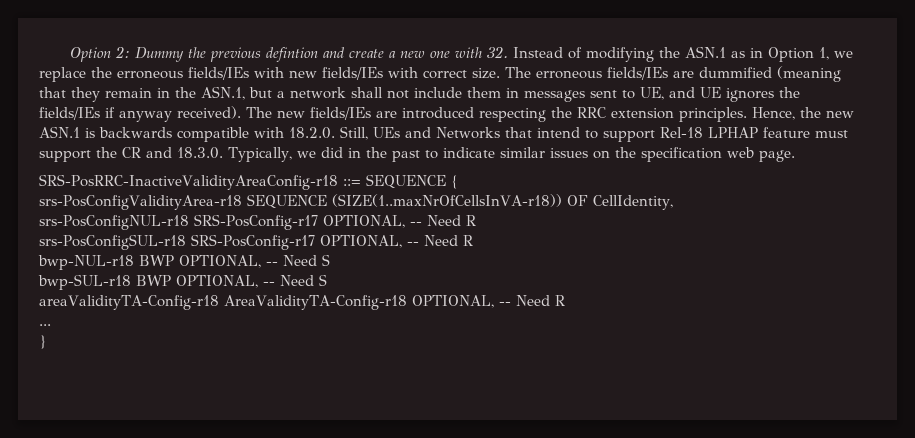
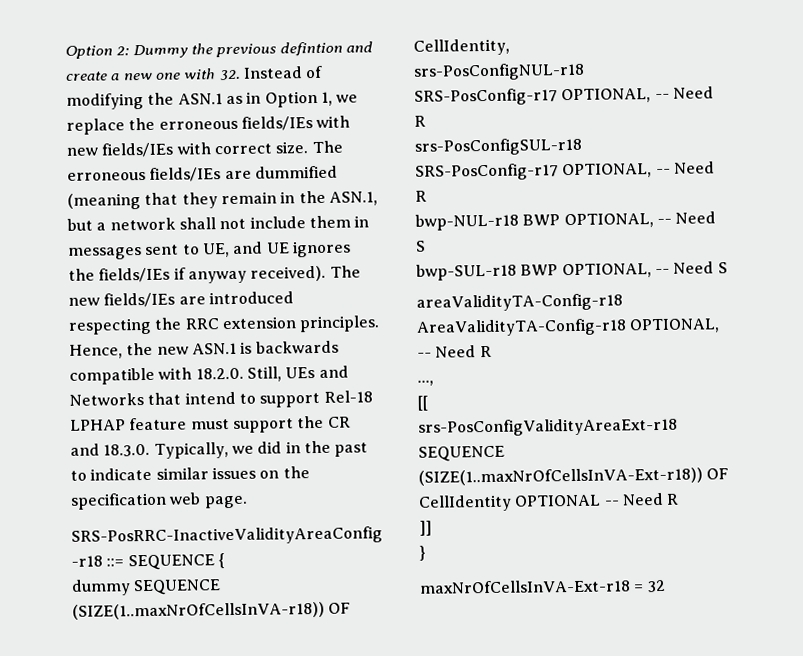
[39,195,242,210] srs-PosConfigValidityArea-r18 -> [71,579,131,596] dummy
[39,324,51,326] [39,335,47,349] ... // } -> [417,379,434,386] [417,395,428,411] [418,417,678,437] [418,445,505,462] [418,467,730,486] [418,492,680,512] [419,520,432,536] [419,545,426,561] [419,579,666,594] ..., // [[ // srs-PosConfigValidityAreaExt-r18 SEQUENCE (SIZE(1..maxNrOfCellsInVA-Ext-r18)) OF CellIdentity OPTIONAL -- Need R // ]] // } // maxNrOfCellsInVA-Ext-r18 = 32

